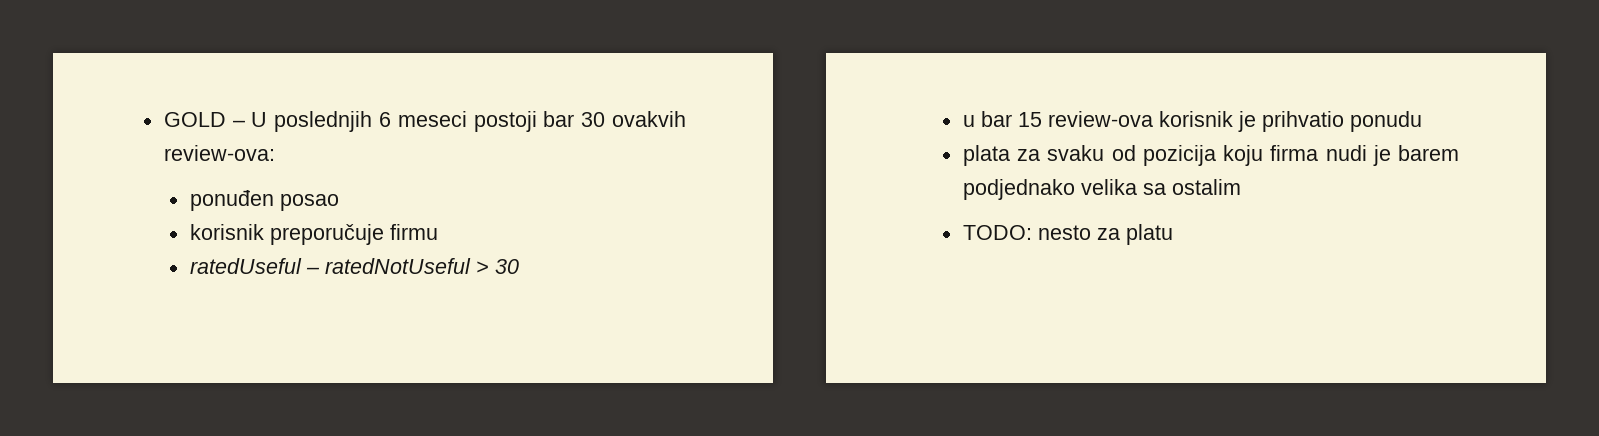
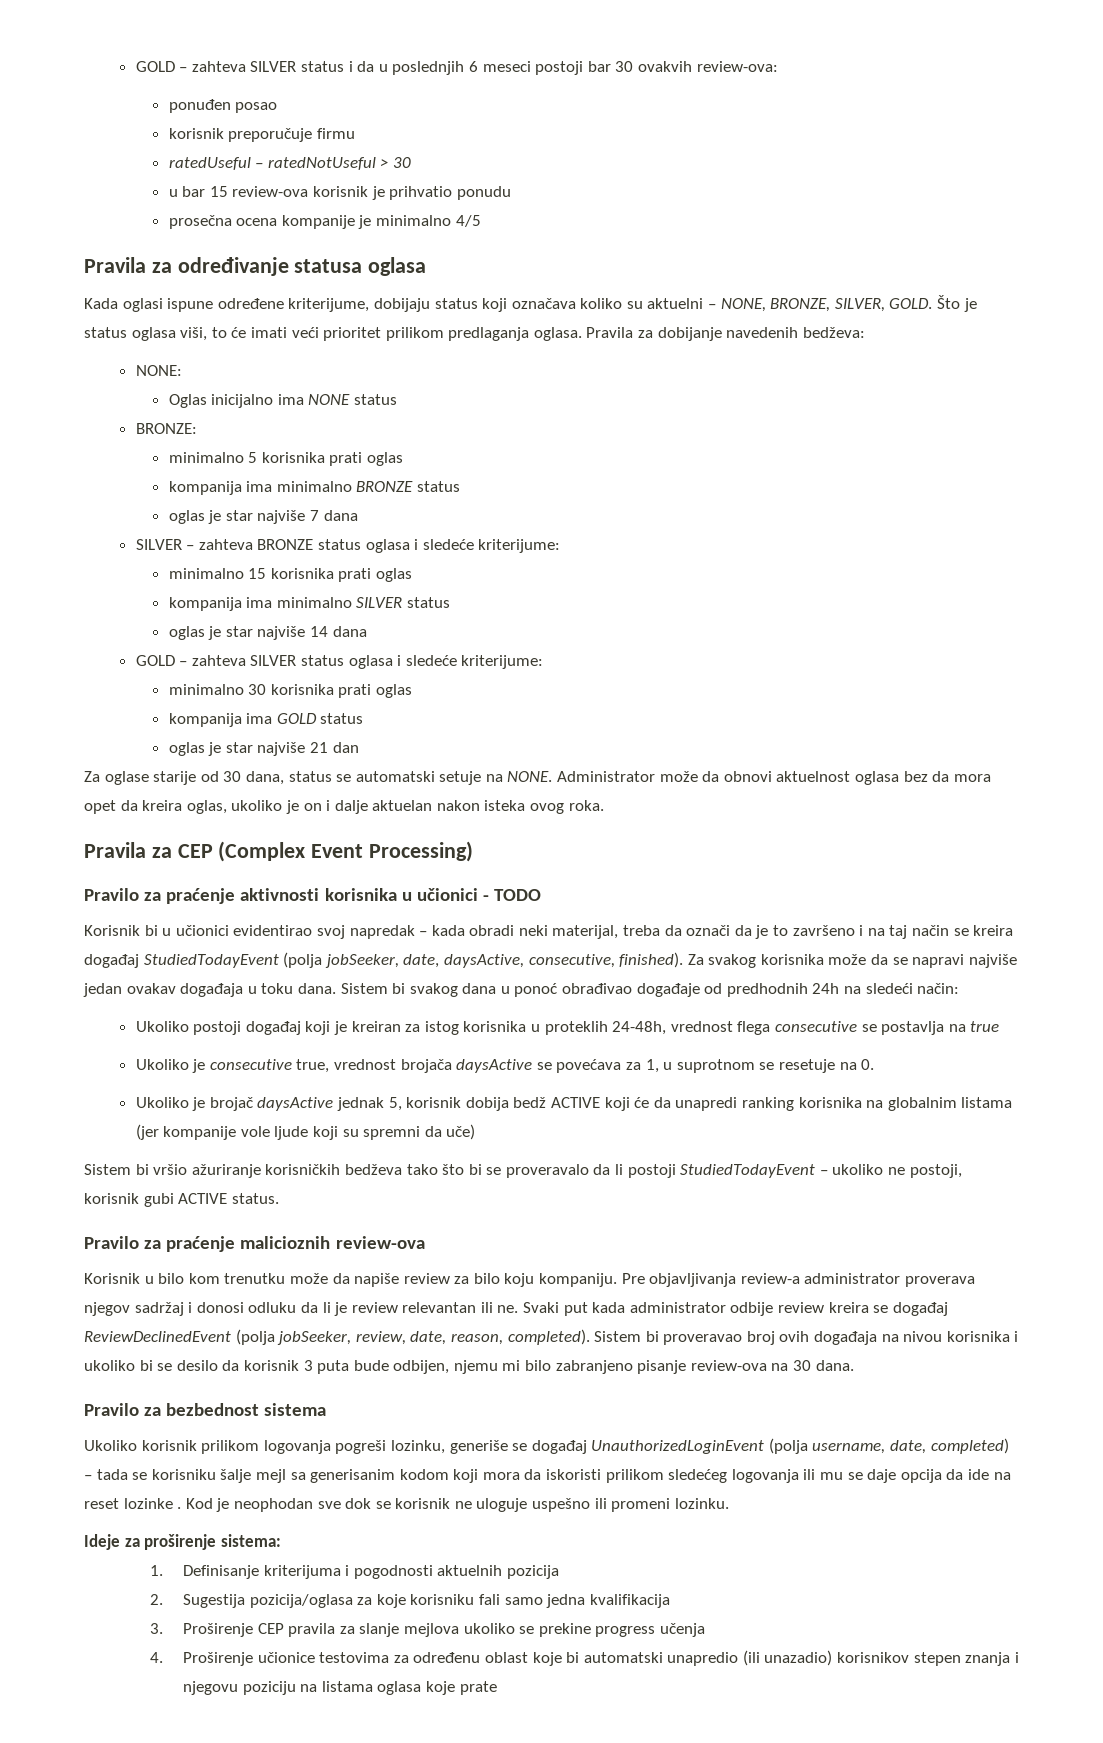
[163,112,268,127] GOLD – U -> [135,61,388,72] GOLD – zahteva SILVER status i da u
[962,145,1459,166] [962,179,1241,200] [962,224,1173,245] plata za svaku od pozicija koju firma nudi je barem podjednako velika sa ostalim // TODO: nesto za platu -> [168,215,481,229] [84,257,427,276] [84,295,977,312] [84,327,865,341] [135,365,182,376] [168,394,398,408] [135,423,197,434] [168,452,404,466] [168,481,461,495] [168,510,358,524] [135,539,561,553] [168,568,413,582] [168,597,451,611] [168,626,367,640] [135,655,544,669] [168,684,413,698] [168,713,364,727] [168,742,359,756] [84,771,991,785] [84,800,604,814] [84,841,474,862] [84,888,542,904] [84,925,1014,939] [84,952,1017,968] [83,983,960,997] [135,1021,1000,1035] [135,1059,875,1073] [135,1097,1013,1111] [135,1124,476,1140] [84,1164,962,1178] [84,1193,279,1207] [84,1236,425,1252] [84,1273,976,1287] [84,1302,948,1316] [84,1329,1019,1345] [84,1360,854,1374] [84,1403,327,1416] [84,1438,1009,1454] [84,1469,1011,1483] [84,1498,729,1512] [84,1534,281,1550] [149,1565,559,1579] [149,1594,670,1608] [149,1623,705,1637] [149,1650,1019,1666] [182,1681,497,1695] prosečna ocena kompanije je minimalno 4/5 // Pravila za određivanje statusa oglasa // Kada oglasi ispune određene kriterijume, dobijaju status koji označava koliko su aktuelni – NONE, BRONZE, SILVER, GOLD. Što je status oglasa viši, to će imati veći prioritet prilikom predlaganja oglasa. Pravila za dobijanje navedenih bedževa: // NONE: // Oglas inicijalno ima NONE status // BRONZE: // minimalno 5 korisnika prati oglas // kompanija ima minimalno BRONZE status // oglas je star najviše 7 dana // SILVER – zahteva BRONZE status oglasa i sledeće kriterijume: // minimalno 15 korisnika prati oglas // kompanija ima minimalno SILVER status // oglas je star najviše 14 dana // GOLD – zahteva SILVER status oglasa i sledeće kriterijume: // minimalno 30 korisnika prati oglas // kompanija ima GOLD status // oglas je star najviše 21 dan // Za oglase starije od 30 dana, status se automatski setuje na NONE. Administrator može da obnovi aktuelnost oglasa bez da mora opet da kreira oglas, ukoliko je on i dalje aktuelan nakon isteka ovog roka. // Pravila za CEP (Complex Event Processing) // Pravilo za praćenje aktivnosti korisnika u učionici - TODO // Korisnik bi u učionici evidentirao svoj napredak – kada obradi neki materijal, treba da označi da je to završeno i na taj način se kreira događaj StudiedTodayEvent (polja jobSeeker, date, daysActive, consecutive, finished). Za svakog korisnika može da se napravi najviše jedan ovakav događaja u toku dana. Sistem bi svakog dana u ponoć obrađivao događaje od predhodnih 24h na sledeći način: // Ukoliko postoji događaj koji je kreiran za istog korisnika u proteklih 24-48h, vrednost flega consecutive se postavlja na true // Ukoliko je consecutive true, vrednost brojača daysActive se povećava za 1, u suprotnom se resetuje na 0. // Ukoliko je brojač daysActive jednak 5, korisnik dobija bedž ACTIVE koji će da unapredi ranking korisnika na globalnim listama (jer kompanije vole ljude koji su spremni da uče) // Sistem bi vršio ažuriranje korisničkih bedževa tako što bi se proveravalo da li postoji StudiedTodayEvent – ukoliko ne postoji, korisnik gubi ACTIVE status. // Pravilo za praćenje malicioznih review-ova // Korisnik u bilo kom trenutku može da napiše review za bilo koju kompaniju. Pre objavljivanja review-a administrator proverava njegov sadržaj i donosi odluku da li je review relevantan ili ne. Svaki put kada administrator odbije review kreira se događaj ReviewDeclinedEvent (polja jobSeeker, review, date, reason, completed). Sistem bi proveravao broj ovih događaja na nivou korisnika i ukoliko bi se desilo da korisnik 3 puta bude odbijen, njemu mi bilo zabranjeno pisanje review-ova na 30 dana. // Pravilo za bezbednost sistema // Ukoliko korisnik prilikom logovanja pogreši lozinku, generiše se događaj UnauthorizedLoginEvent (polja username, date, completed) – tada se korisniku šalje mejl sa generisanim kodom koji mora da iskoristi prilikom sledećeg logovanja ili mu se daje opcija da ide na reset lozinke . Kod je neophodan sve dok se korisnik ne uloguje uspešno ili promeni lozinku. // Ideje za proširenje sistema: // 1. Definisanje kriterijuma i pogodnosti aktuelnih pozicija // 2. Sugestija pozicija/oglasa za koje korisniku fali samo jedna kvalifikacija // 3. Proširenje CEP pravila za slanje mejlova ukoliko se prekine progress učenja // 4. Proširenje učionice testovima za određenu oblast koje bi automatski unapredio (ili unazadio) korisnikov stepen znanja i njegovu poziciju na listama oglasa koje prate

